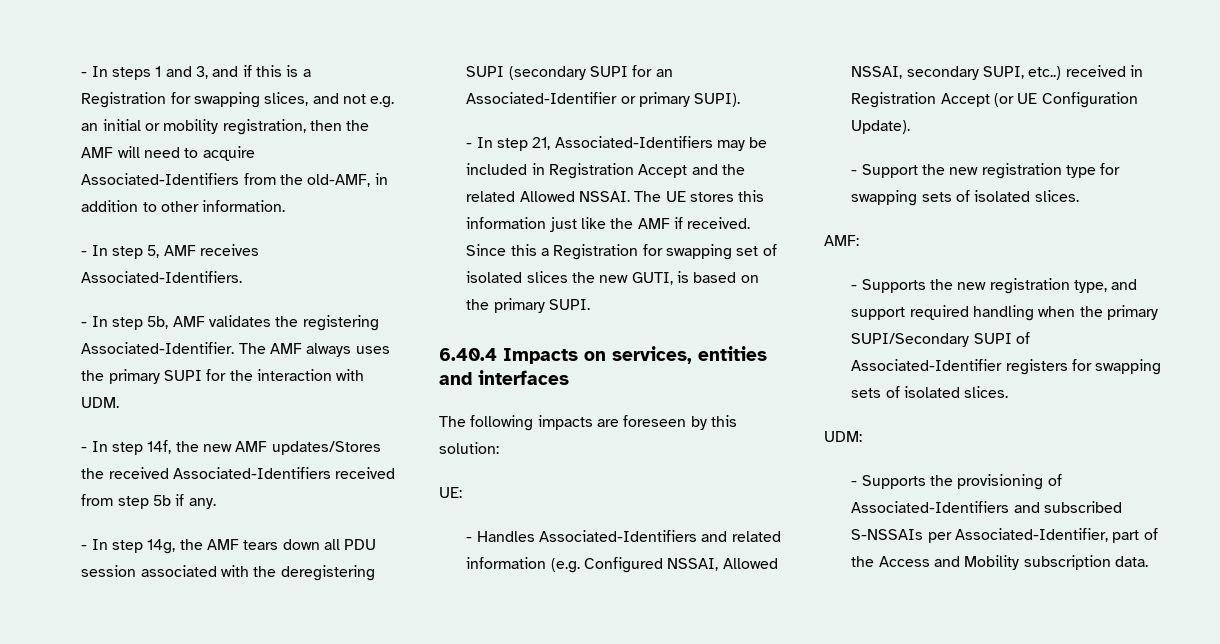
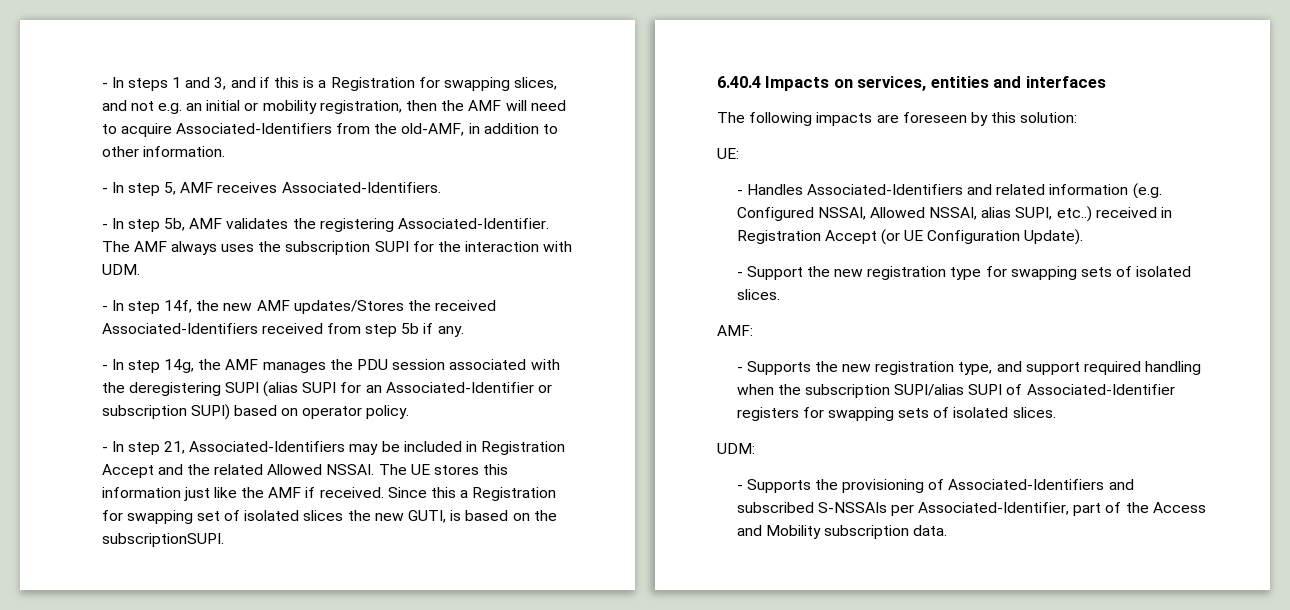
[108,369,160,384] primary -> [285,241,371,255] subscription
[243,539,340,550] tears down all -> [262,359,353,373] manages the
[508,66,586,80] (secondary -> [263,381,299,397] (alias
[638,92,741,107] primary SUPI). -> [101,404,410,420] subscription SUPI) based on operator policy.
[493,298,590,313] primary SUPI. -> [101,533,224,547] subscriptionSUPI.
[906,66,979,80] secondary -> [981,207,1012,218] alias
[1106,305,1158,320] [851,333,970,347] primary SUPI/Secondary -> [804,384,965,398] subscription SUPI/alias

